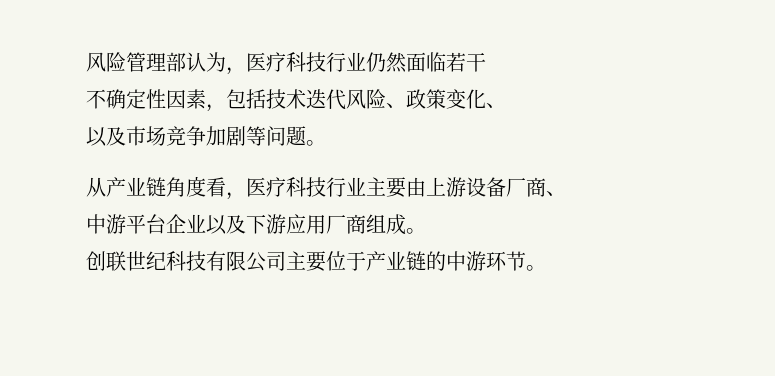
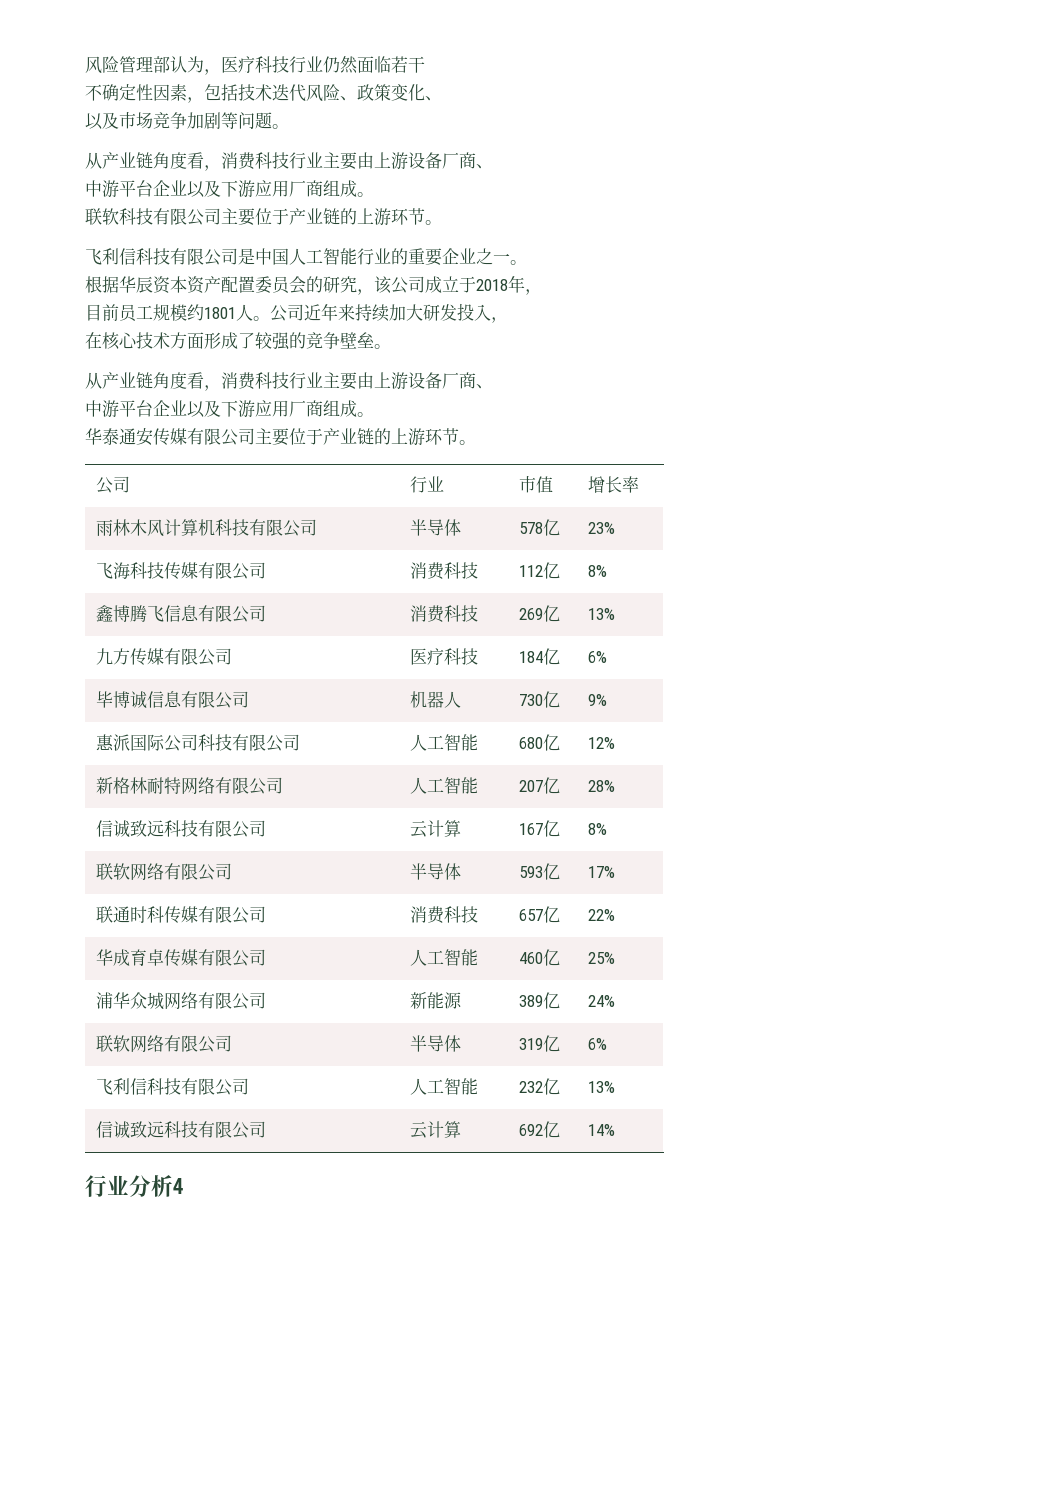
[246,177,286,197] 医疗 -> [221,152,256,170] 消费
[86,251,166,271] 创联世纪 -> [85,208,119,225] 联软
[446,251,546,271] 中游环节。 -> [357,208,442,226] [85,248,527,266] [85,275,542,295] [85,303,508,323] [85,332,391,350] [85,372,493,391] [85,400,374,418] [85,428,476,446] [95,476,130,494] [409,476,444,493] [518,476,553,493] [587,476,639,493] [95,519,317,537] [409,519,461,536] [518,519,560,536] [587,522,615,534] [95,562,266,580] [409,562,478,580] [518,562,560,579] [587,565,607,577] [95,605,266,623] [409,605,478,623] [518,605,560,622] [587,608,615,620] [95,648,232,666] [409,648,478,665] [518,648,560,665] [587,651,607,663] [95,691,249,709] [409,691,461,708] [518,691,560,708] [587,694,607,706] [95,734,300,752] [409,734,478,751] [518,734,560,751] [587,737,615,749] [95,777,283,795] [409,777,478,794] [518,777,560,794] [587,780,615,792] [95,820,266,838] [409,820,461,838] [518,820,560,837] [587,823,607,835] [95,863,232,881] [409,863,461,880] [518,863,560,880] [587,866,615,878] [95,906,266,924] [409,906,478,924] [518,906,560,923] [587,909,615,921] [95,949,266,967] [409,949,478,966] [518,949,560,966] [587,952,615,964] [95,992,266,1010] [409,992,462,1009] [518,992,560,1009] [587,995,615,1007] [95,1035,232,1053] [409,1035,461,1052] [518,1035,560,1052] [587,1038,607,1050] [95,1078,249,1096] [409,1078,478,1095] [518,1078,560,1095] [587,1081,615,1093] [95,1121,266,1139] [409,1121,461,1139] [518,1121,560,1138] [587,1124,615,1136] [85,1175,183,1197] 上游环节。 // 飞利信科技有限公司是中国人工智能行业的重要企业之一。 // 根据华辰资本资产配置委员会的研究，该公司成立于2018年， // 目前员工规模约1801人。公司近年来持续加大研发投入， // 在核心技术方面形成了较强的竞争壁垒。 // 从产业链角度看，消费科技行业主要由上游设备厂商、 // 中游平台企业以及下游应用厂商组成。 // 华泰通安传媒有限公司主要位于产业链的上游环节。 // 公司 | 行业 | 市值 | 增长率 // 雨林木风计算机科技有限公司 | 半导体 | 578亿 | 23% // 飞海科技传媒有限公司 | 消费科技 | 112亿 | 8% // 鑫博腾飞信息有限公司 | 消费科技 | 269亿 | 13% // 九方传媒有限公司 | 医疗科技 | 184亿 | 6% // 毕博诚信息有限公司 | 机器人 | 730亿 | 9% // 惠派国际公司科技有限公司 | 人工智能 | 680亿 | 12% // 新格林耐特网络有限公司 | 人工智能 | 207亿 | 28% // 信诚致远科技有限公司 | 云计算 | 167亿 | 8% // 联软网络有限公司 | 半导体 | 593亿 | 17% // 联通时科传媒有限公司 | 消费科技 | 657亿 | 22% // 华成育卓传媒有限公司 | 人工智能 | 460亿 | 25% // 浦华众城网络有限公司 | 新能源 | 389亿 | 24% // 联软网络有限公司 | 半导体 | 319亿 | 6% // 飞利信科技有限公司 | 人工智能 | 232亿 | 13% // 信诚致远科技有限公司 | 云计算 | 692亿 | 14% // 行业分析4

